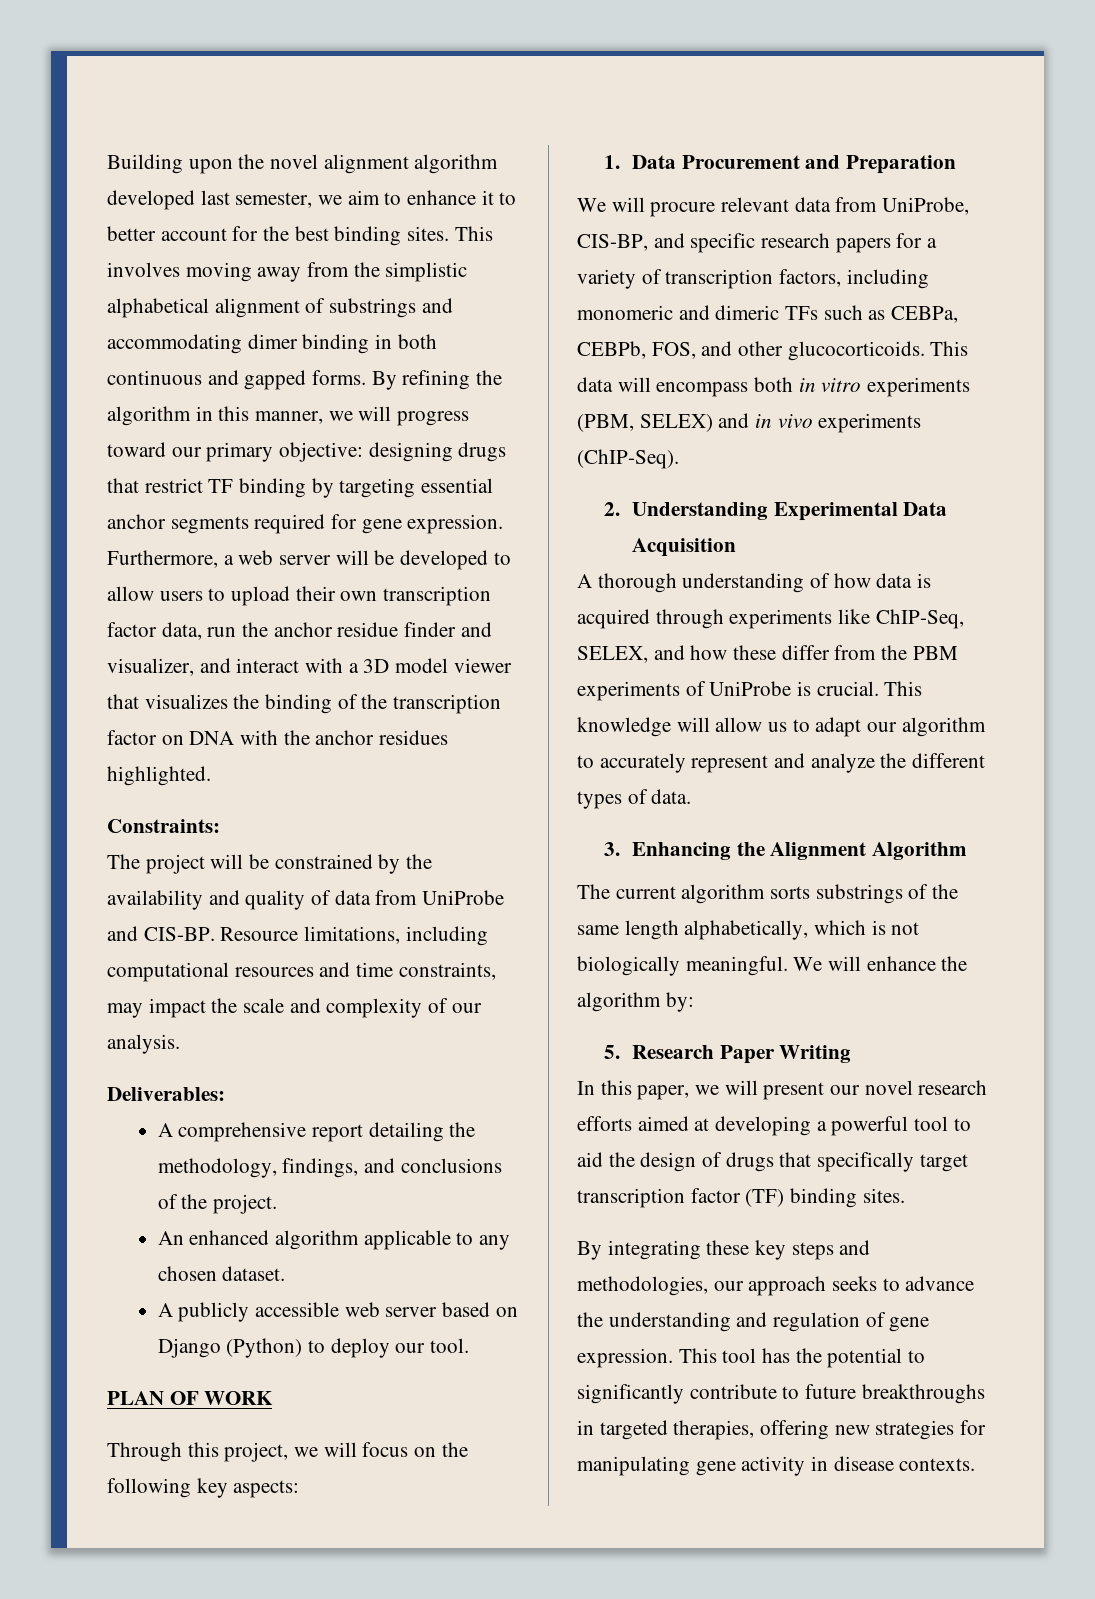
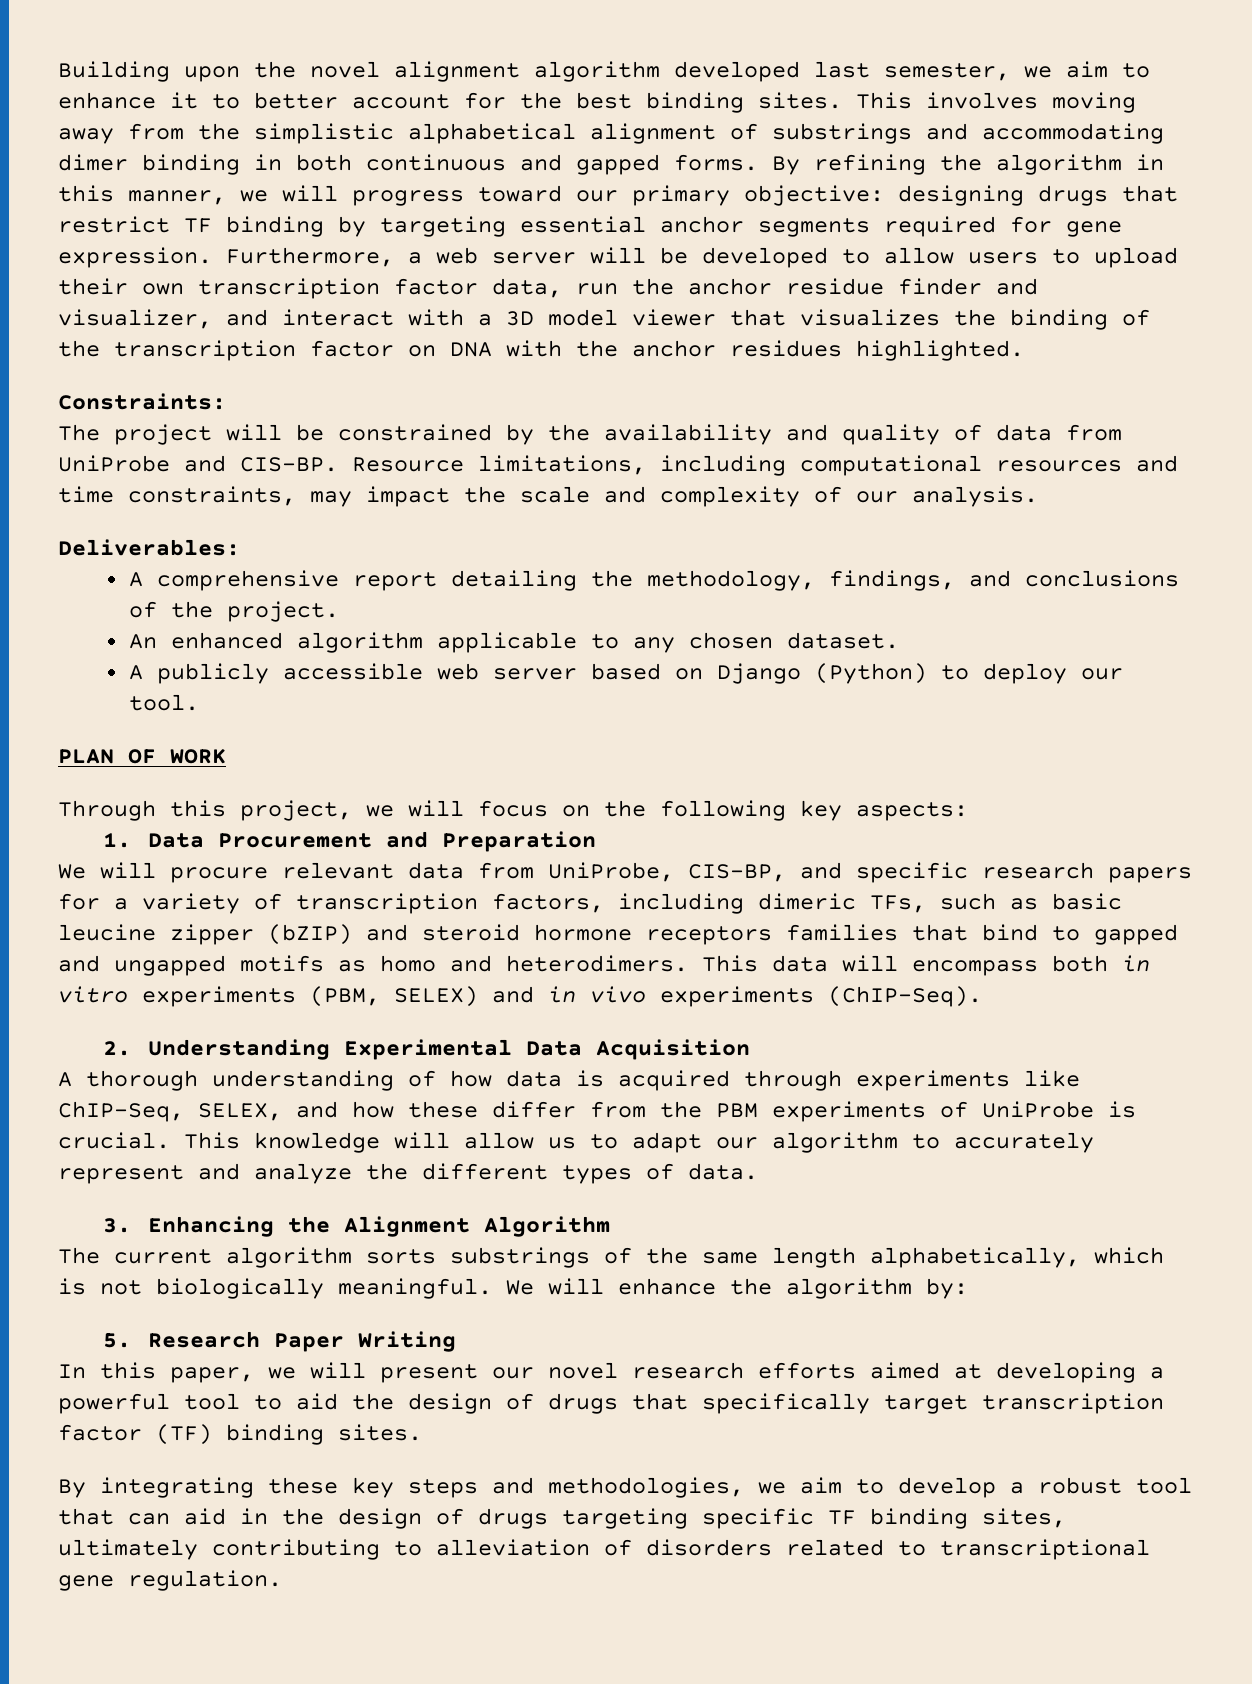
[577,305,959,323] [577,341,925,361] monomeric and dimeric TFs such as CEBPa, CEBPb, FOS, and other glucocorticoids. -> [758,893,1122,913] [58,924,1178,945] [58,955,688,976] dimeric TFs, such as basic leucine zipper (bZIP) and steroid hormone receptors families that bind to gapped and ungapped motifs as homo and heterodimers.
[713,1276,975,1296] [577,1312,930,1332] [577,1348,926,1368] [577,1384,985,1404] [577,1420,987,1440] [577,1456,976,1476] our approach seeks to advance the understanding and regulation of gene expression. This tool has the potential to significantly contribute to future breakthroughs in targeted therapies, offering new strategies for manipulating gene activity in disease contexts. -> [758,1477,1192,1498] [58,1508,1066,1529] [58,1539,1150,1560] [58,1570,282,1591] we aim to develop a robust tool that can aid in the design of drugs targeting specific TF binding sites, ultimately contributing to alleviation of disorders related to transcriptional gene regulation.

